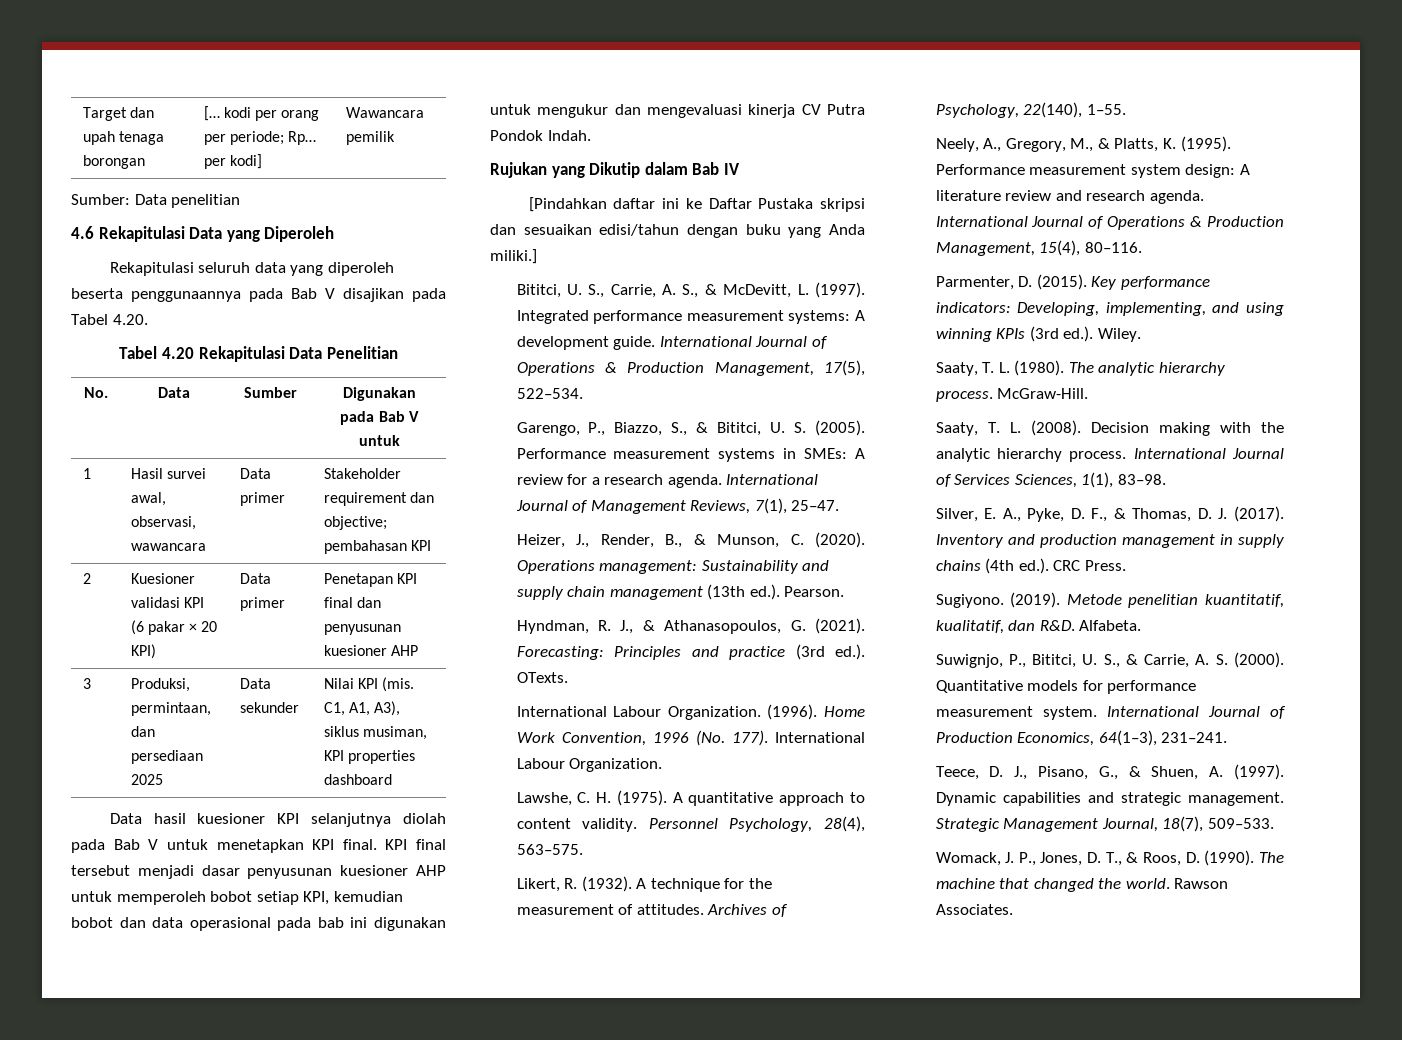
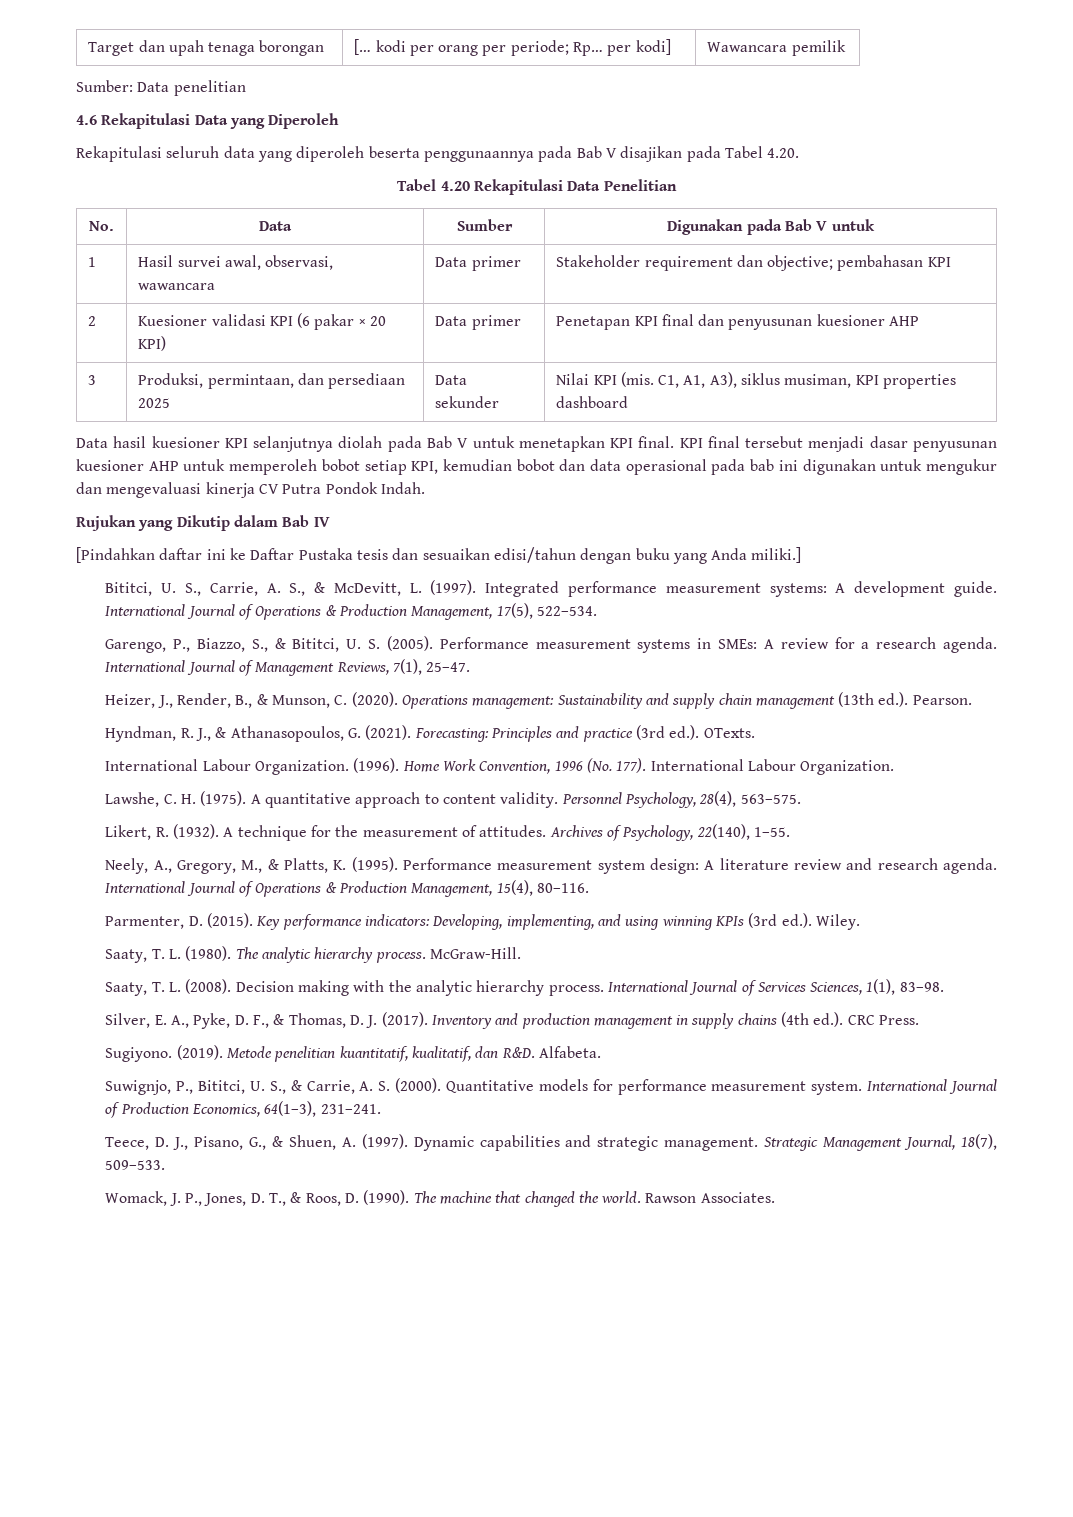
[820,198,865,212] skripsi -> [356,549,388,560] tesis

